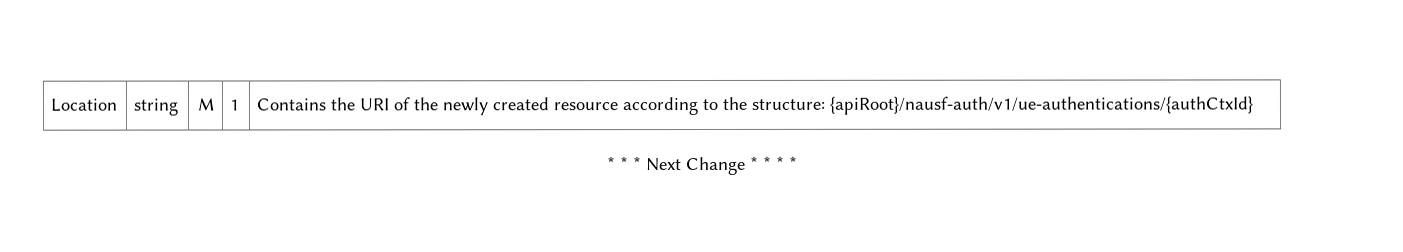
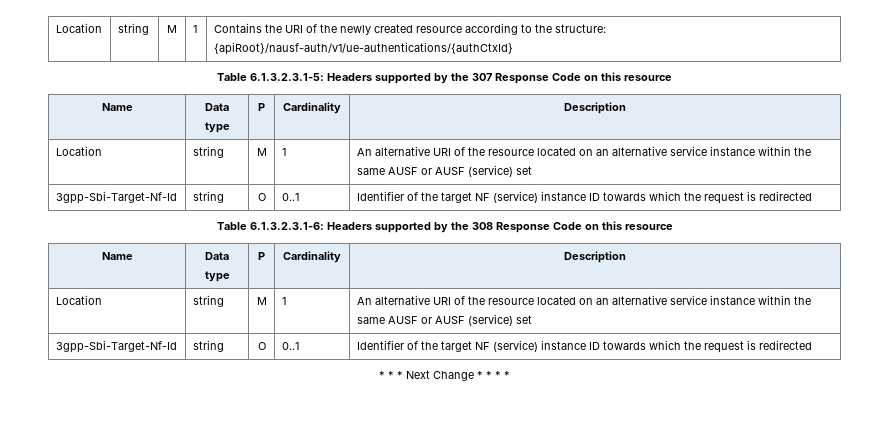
(1254, 105) none -> [217,72,672,84] [101,103,133,111] [205,103,229,111] [204,122,230,133] [258,103,265,111] [283,102,341,114] [564,102,626,114] [55,146,102,156] [192,146,224,158] [256,148,267,156] [281,148,286,156] [356,146,811,156] [356,165,532,177] [55,191,177,204] [192,191,224,203] [257,193,266,201] [281,193,299,201] [356,191,812,204] [216,221,673,233] [101,252,133,260] [205,252,229,260] [204,271,230,282] [258,252,265,260] [283,251,341,263] [564,251,626,263] [55,295,102,305] [192,295,224,307] [256,297,267,305] [281,297,286,305] [356,295,811,305] [356,314,532,326] [55,340,177,353] [192,340,224,352] [257,342,266,350] [281,342,299,350] [356,340,812,353] // Table 6.1.3.2.3.1-5: Headers supported by the 307 Response Code on this resource // Name | Data type | P | Cardinality | Description // Location | string | M | 1 | An alternative URI of the resource located on an alternative service instance within the same AUSF or AUSF (service) set // 3gpp-Sbi-Target-Nf-Id | string | O | 0..1 | Identifier of the target NF (service) instance ID towards which the request is redirected // Table 6.1.3.2.3.1-6: Headers supported by the 308 Response Code on this resource // Name | Data type | P | Cardinality | Description // Location | string | M | 1 | An alternative URI of the resource located on an alternative service instance within the same AUSF or AUSF (service) set // 3gpp-Sbi-Target-Nf-Id | string | O | 0..1 | Identifier of the target NF (service) instance ID towards which the request is redirected

